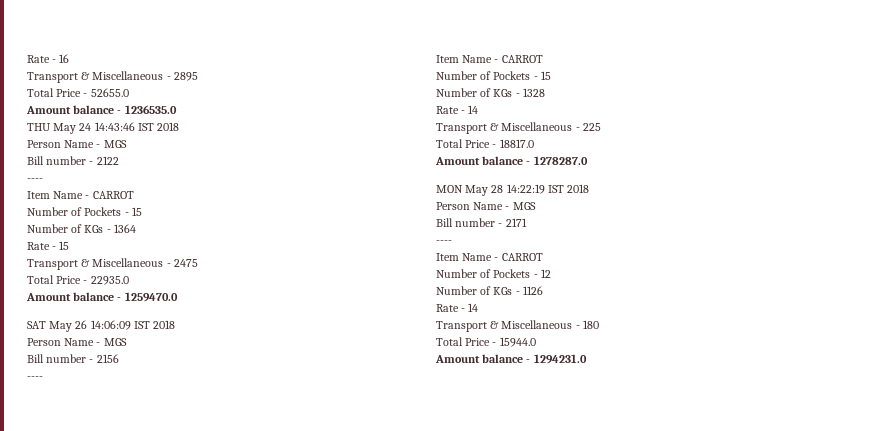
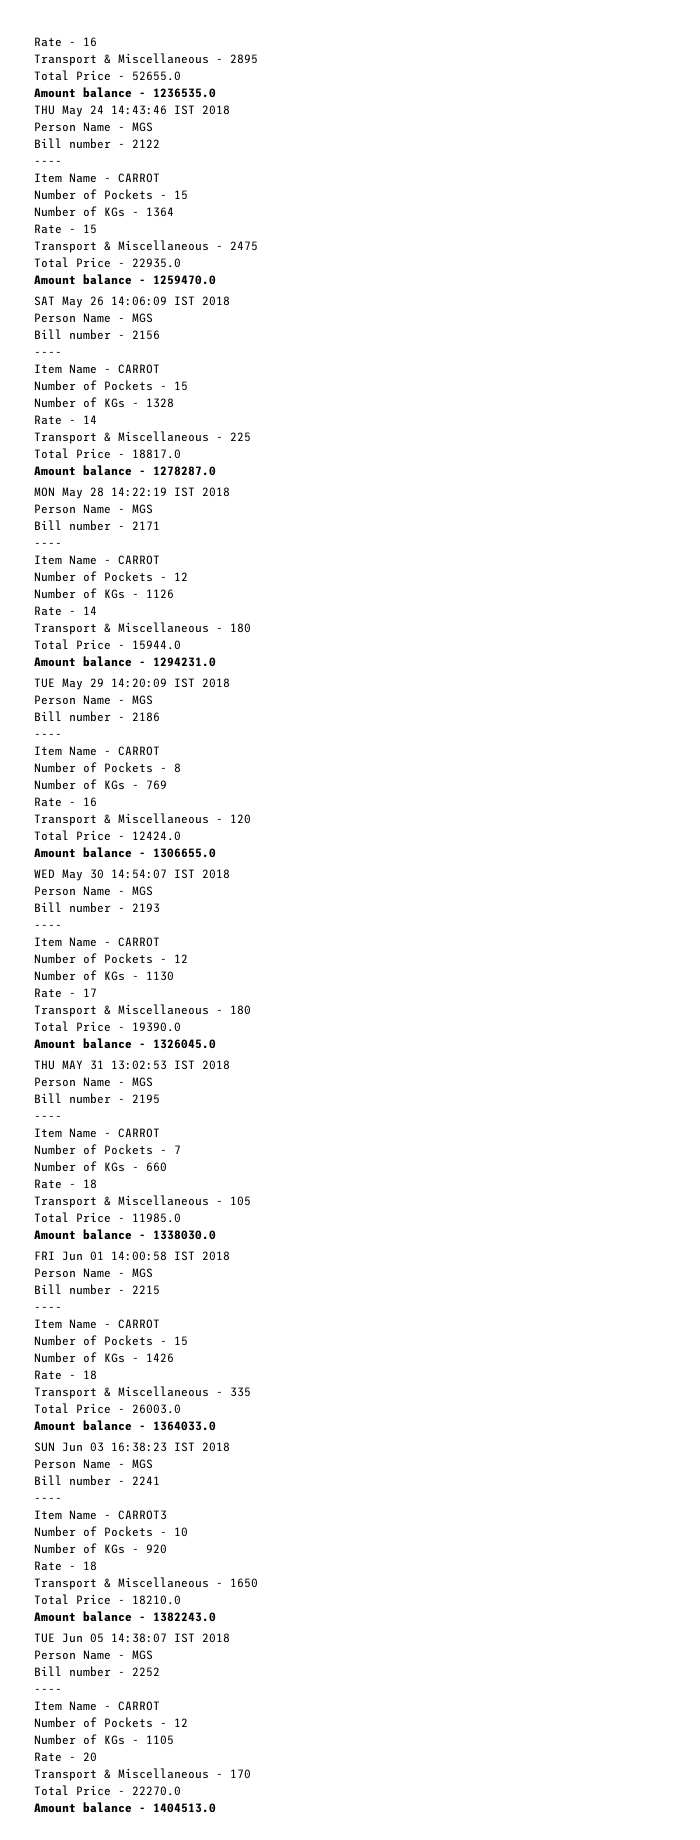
(587, 359) none -> [34,678,230,690] [34,695,153,705] [34,711,160,722] [34,733,62,738] [34,746,160,756] [34,762,181,773] [34,779,167,790] [34,797,97,807] [34,813,251,826] [34,830,181,841] [34,847,216,858] [34,869,230,881] [34,886,153,896] [34,902,160,913] [34,924,62,929] [34,937,160,947] [34,953,188,964] [34,970,174,981] [34,988,97,998] [34,1004,251,1017] [34,1021,181,1032] [34,1038,216,1049] [34,1060,230,1070] [34,1077,153,1087] [34,1093,160,1104] [34,1115,62,1120] [34,1128,160,1138] [34,1144,181,1155] [34,1161,167,1172] [34,1179,97,1189] [34,1195,251,1208] [34,1212,181,1223] [34,1229,216,1240] [34,1251,230,1261] [34,1268,153,1278] [34,1284,160,1295] [34,1306,62,1311] [34,1319,160,1329] [34,1335,188,1346] [34,1352,174,1363] [34,1370,97,1380] [34,1386,251,1399] [34,1403,181,1414] [34,1420,216,1431] [34,1442,230,1452] [34,1459,153,1469] [34,1475,160,1486] [34,1497,62,1502] [34,1510,167,1520] [34,1526,188,1537] [34,1543,167,1554] [34,1561,97,1571] [34,1577,258,1590] [34,1594,181,1605] [34,1611,216,1622] [34,1633,230,1643] [34,1650,153,1660] [34,1666,160,1677] [34,1688,62,1693] [34,1701,160,1711] [34,1717,188,1728] [34,1734,174,1745] [34,1752,97,1762] [34,1768,251,1781] [34,1785,181,1796] [34,1802,216,1813] // TUE May 29 14:20:09 IST 2018 // Person Name - MGS // Bill number - 2186 // ---- // Item Name - CARROT // Number of Pockets - 8 // Number of KGs - 769 // Rate - 16 // Transport & Miscellaneous - 120 // Total Price - 12424.0 // Amount balance - 1306655.0 // WED May 30 14:54:07 IST 2018 // Person Name - MGS // Bill number - 2193 // ---- // Item Name - CARROT // Number of Pockets - 12 // Number of KGs - 1130 // Rate - 17 // Transport & Miscellaneous - 180 // Total Price - 19390.0 // Amount balance - 1326045.0 // THU MAY 31 13:02:53 IST 2018 // Person Name - MGS // Bill number - 2195 // ---- // Item Name - CARROT // Number of Pockets - 7 // Number of KGs - 660 // Rate - 18 // Transport & Miscellaneous - 105 // Total Price - 11985.0 // Amount balance - 1338030.0 // FRI Jun 01 14:00:58 IST 2018 // Person Name - MGS // Bill number - 2215 // ---- // Item Name - CARROT // Number of Pockets - 15 // Number of KGs - 1426 // Rate - 18 // Transport & Miscellaneous - 335 // Total Price - 26003.0 // Amount balance - 1364033.0 // SUN Jun 03 16:38:23 IST 2018 // Person Name - MGS // Bill number - 2241 // ---- // Item Name - CARROT3 // Number of Pockets - 10 // Number of KGs - 920 // Rate - 18 // Transport & Miscellaneous - 1650 // Total Price - 18210.0 // Amount balance - 1382243.0 // TUE Jun 05 14:38:07 IST 2018 // Person Name - MGS // Bill number - 2252 // ---- // Item Name - CARROT // Number of Pockets - 12 // Number of KGs - 1105 // Rate - 20 // Transport & Miscellaneous - 170 // Total Price - 22270.0 // Amount balance - 1404513.0

